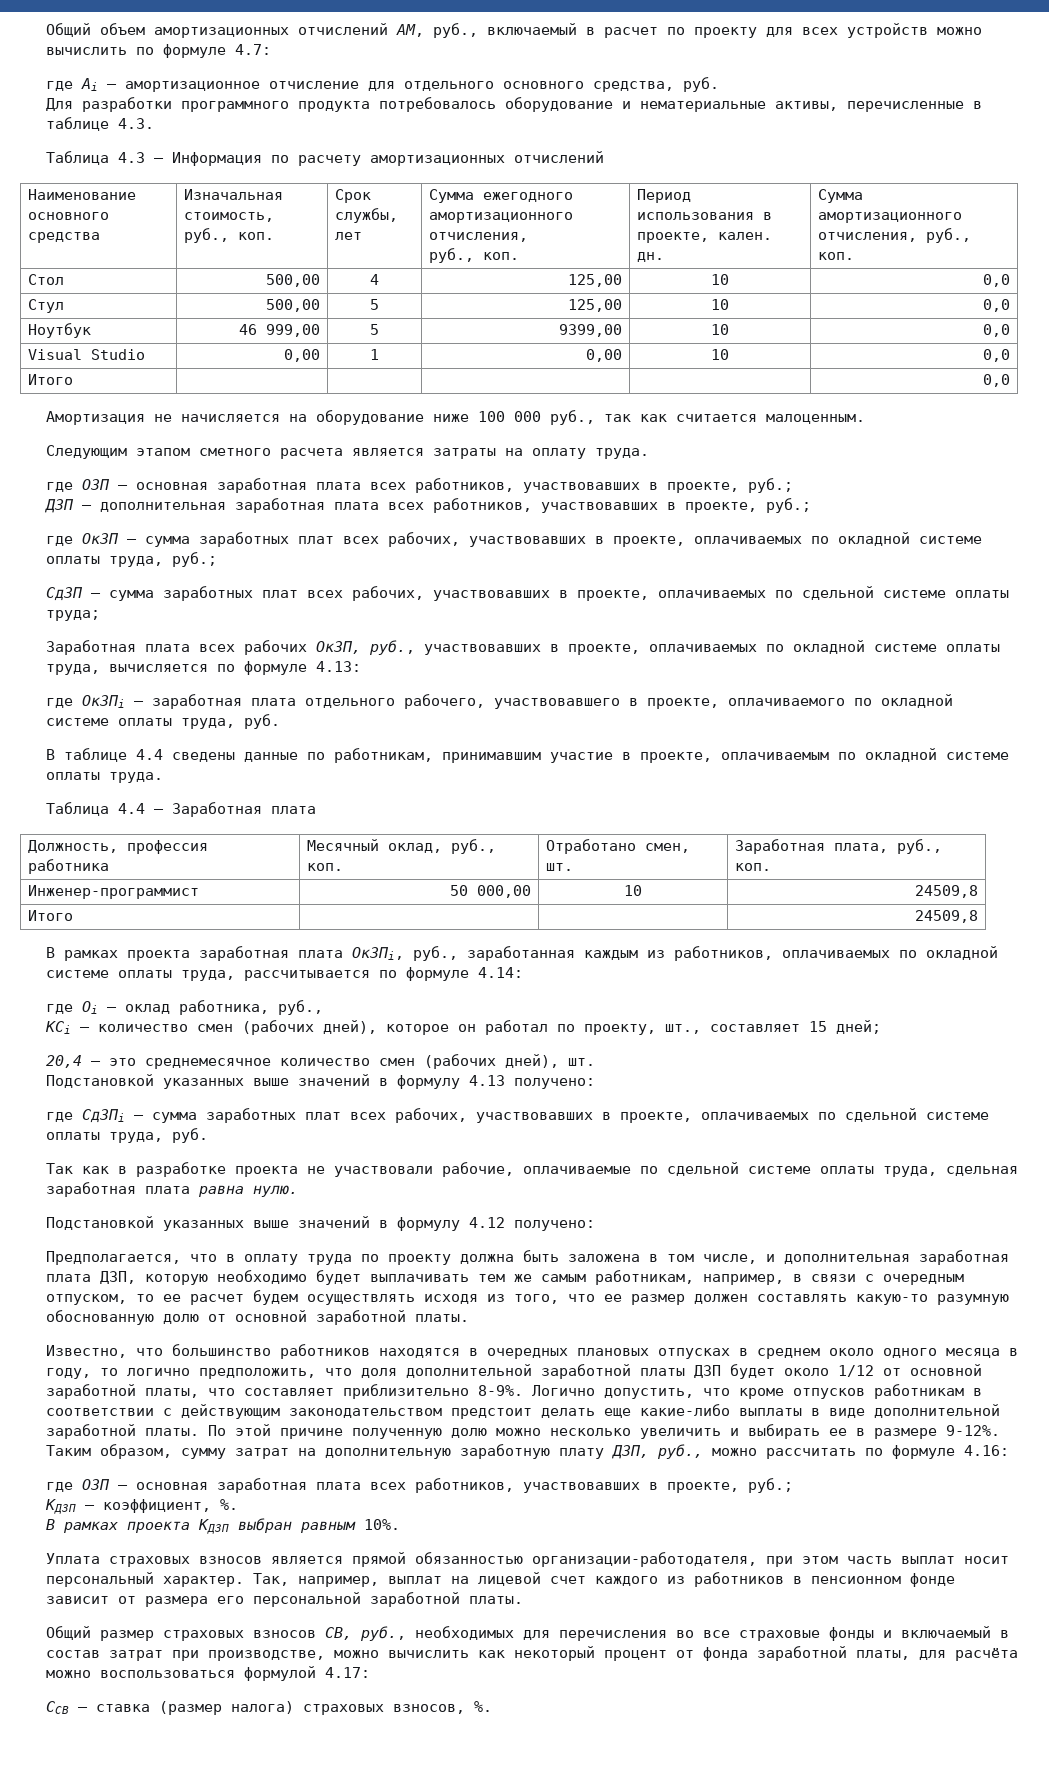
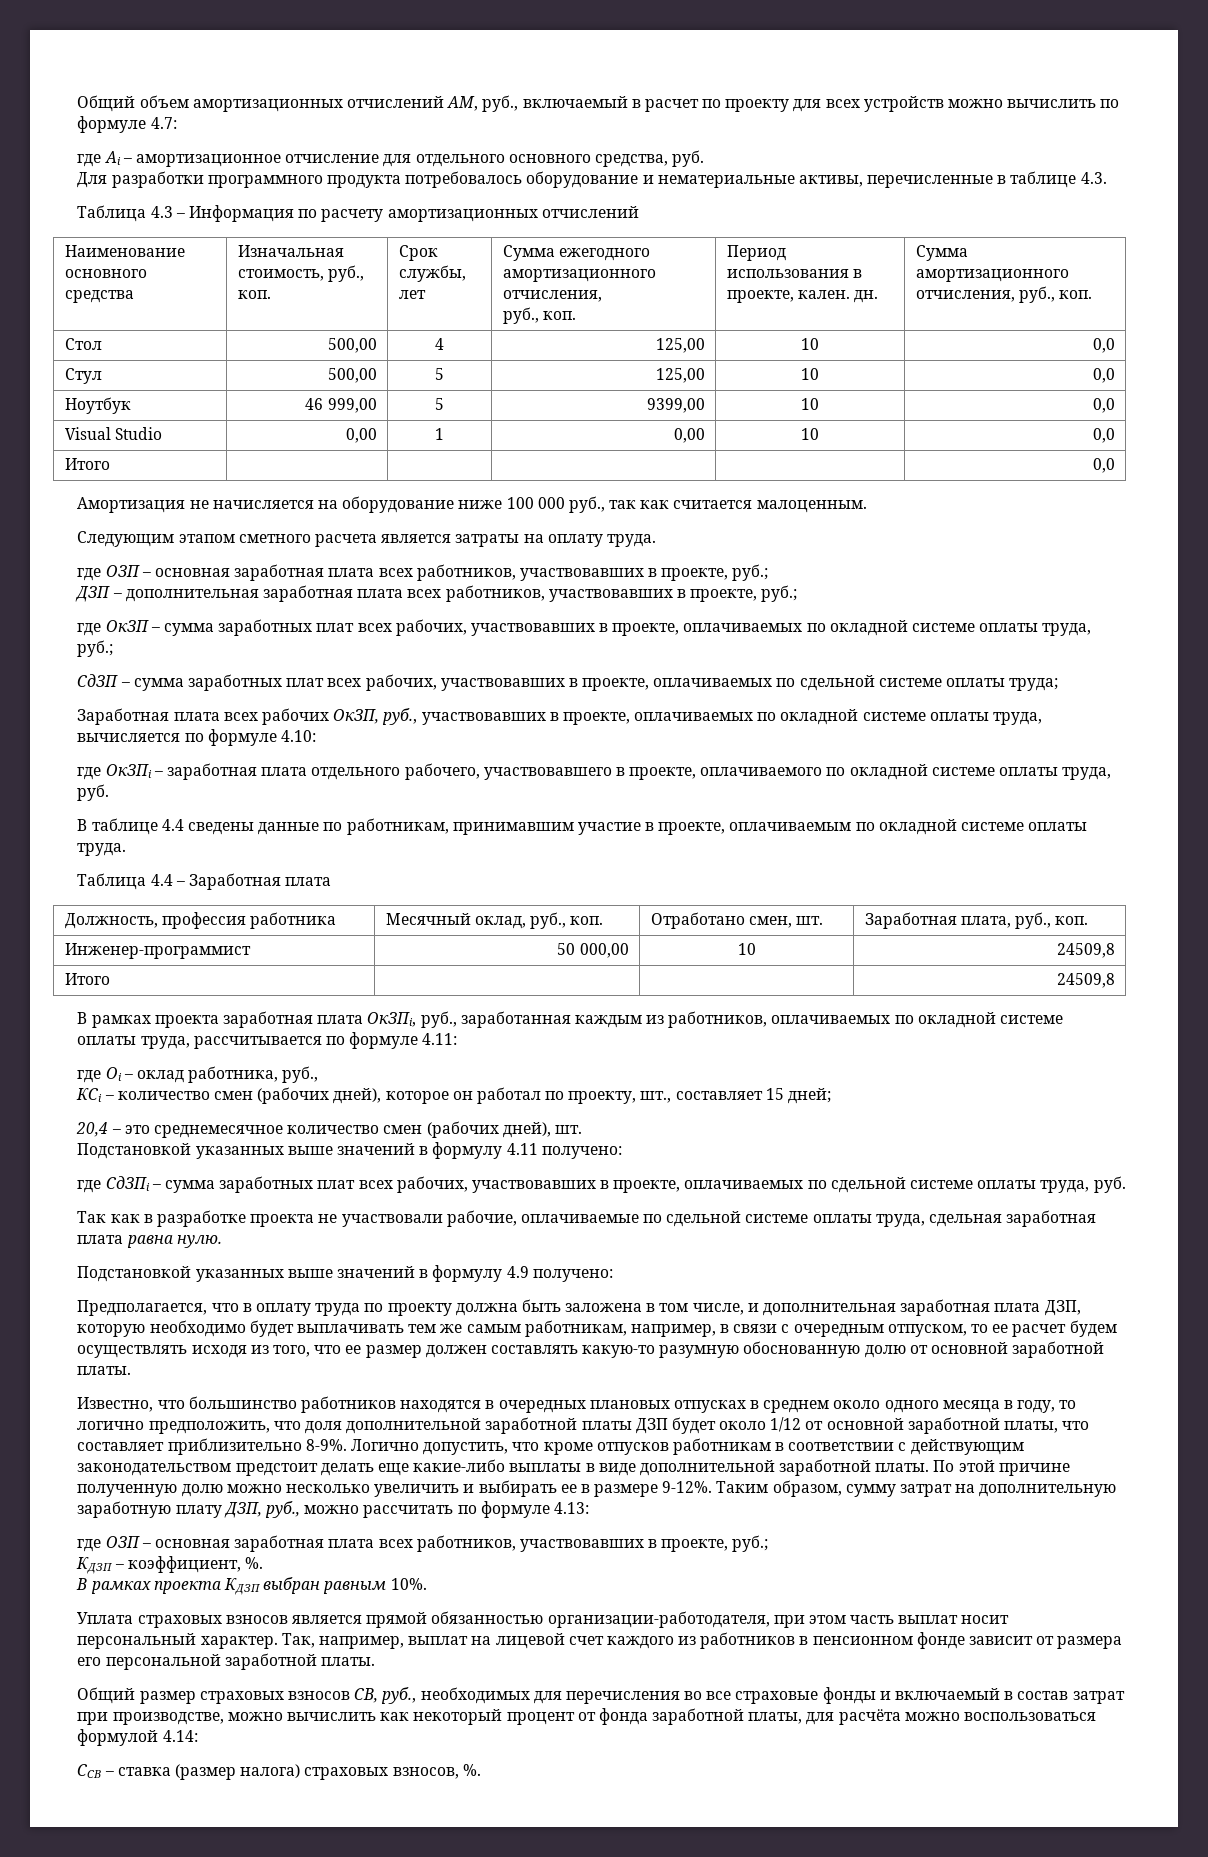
[316,661,362,672] 4.13: -> [280,730,316,742] 4.10:
[478,967,524,978] 4.14: -> [422,1033,458,1045] 4.11:
[469,1075,506,1086] 4.13 -> [506,1143,538,1155] 4.11
[469,1217,506,1228] 4.12 -> [506,1266,529,1278] 4.9
[964,1445,1010,1456] 4.16: -> [553,1502,589,1514] 4.13:
[325,1667,371,1678] 4.17: -> [162,1730,198,1742] 4.14:

